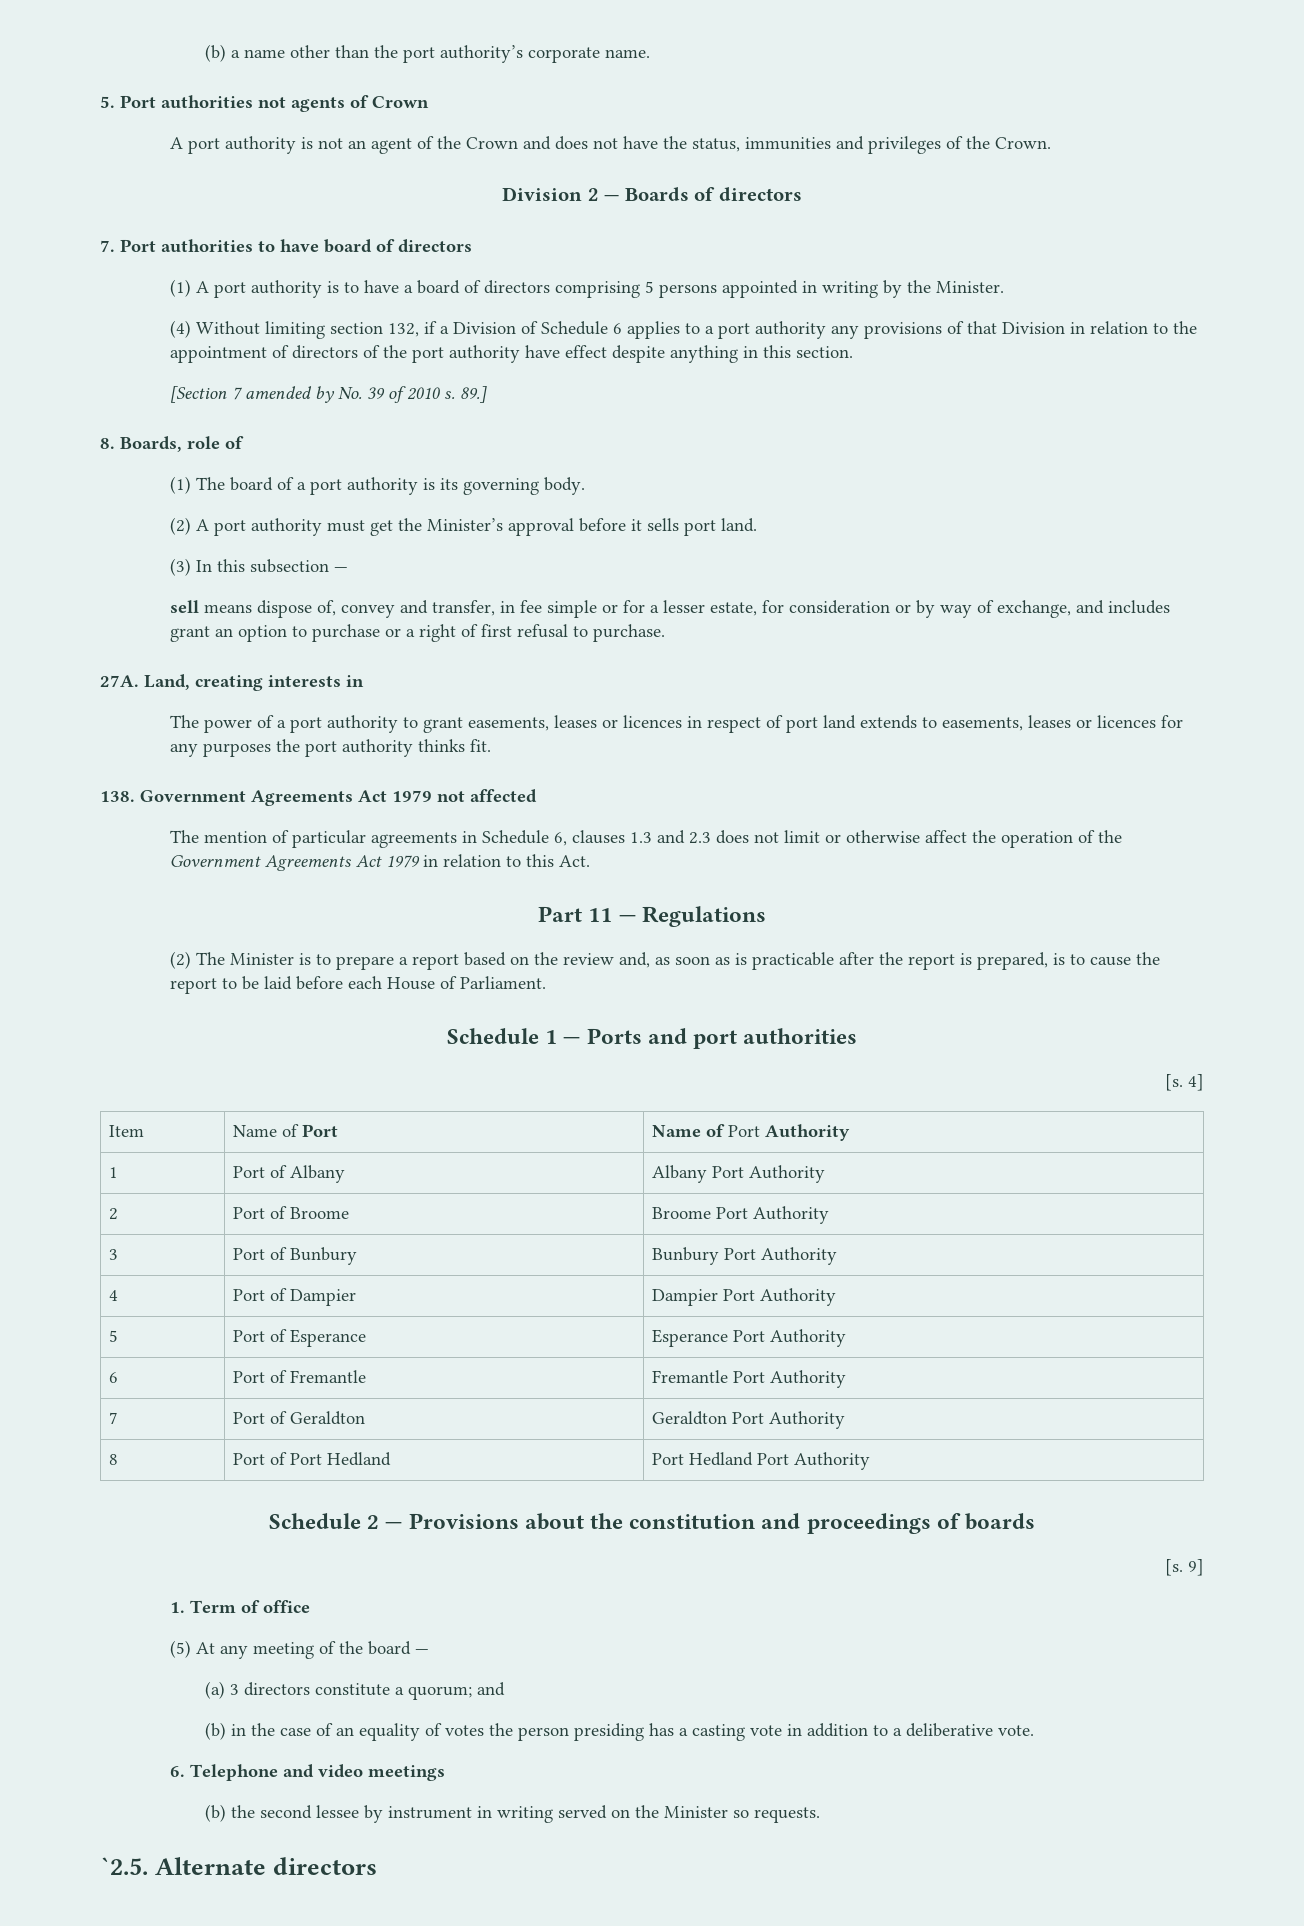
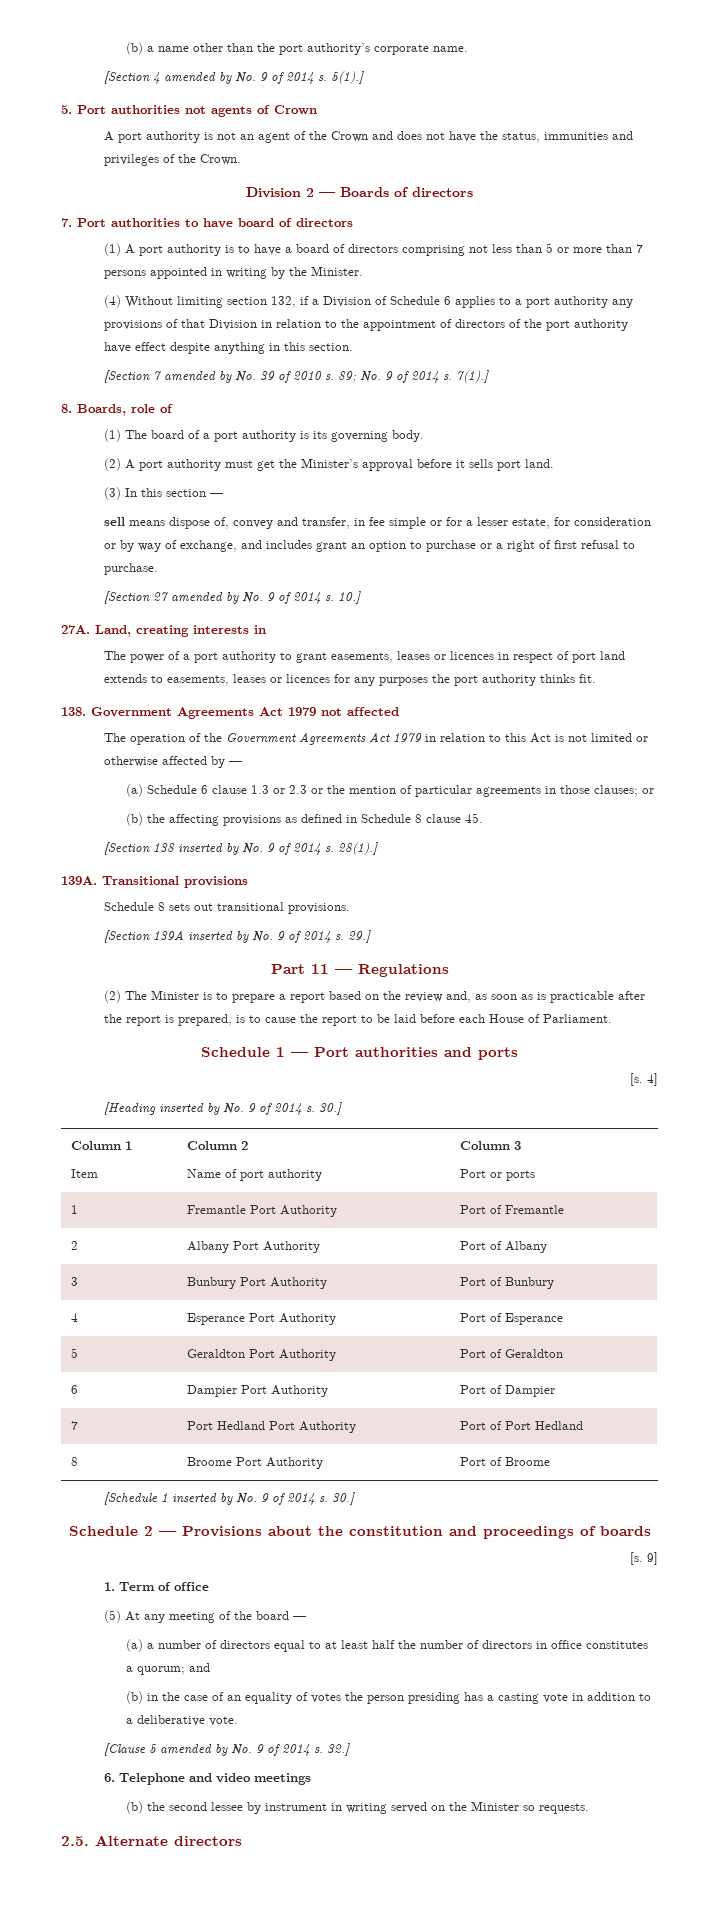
(651, 53) none -> [104,71,365,84] // [Section 4 amended by No. 9 of 2014 s. 5(1).]
[645,281,655,293] 5 -> [469,243,644,253] not less than 5 or more than 7
[460,386,488,403] 89.] -> [338,370,490,383] 89; No. 9 of 2014 s. 7(1).]
[250,559,330,573] subsection -> [166,489,207,497] section
(666, 633) none -> [104,591,362,604] // [Section 27 amended by No. 9 of 2014 s. 10.]
[204,830,997,848] mention of particular agreements in Schedule 6, clauses 1.3 and 2.3 does not limit or otherwise affect the -> (127, 737) none
[559,855,591,867] Act. -> [530,733,649,743] [104,756,243,768] [125,784,654,797] [125,813,483,826] [104,842,379,855] [61,876,248,888] [104,902,351,914] [104,930,372,943] Act is not limited or otherwise affected by — // (a) Schedule 6 clause 1.3 or 2.3 or the mention of particular agreements in those clauses; or // (b) the affecting provisions as defined in Schedule 8 clause 45. // [Section 138 inserted by No. 9 of 2014 s. 28(1).] // 139A. Transitional provisions // Schedule 8 sets out transitional provisions. // [Section 139A inserted by No. 9 of 2014 s. 29.]
[586,1028,858,1049] [1165,1074,1204,1091] [108,1125,144,1137] [232,1124,338,1137] [651,1124,850,1141] [108,1167,118,1178] Ports and port authorities // [s. 4] // Item | Name of Port | Name of Port Authority // 1 -> [314,1047,518,1060] [630,1073,658,1086] [104,1102,343,1115] [70,1141,132,1150] [70,1169,98,1178] [186,1141,248,1150] [186,1169,322,1181] [459,1141,521,1150] [459,1169,535,1181] [70,1205,78,1214] [186,1205,337,1217] [459,1205,564,1214] [70,1241,78,1250] [186,1241,320,1253] Port authorities and ports // [s. 4] // [Heading inserted by No. 9 of 2014 s. 30.] // Column 1 // Item | Column 2 // Name of port authority | Column 3 // Port or ports // 1 | Fremantle Port Authority | Port of Fremantle // 2 | Albany Port Authority
[651,1165,825,1183] [108,1208,118,1220] [232,1206,349,1219] [651,1206,829,1224] [108,1249,118,1260] | Albany Port Authority // 2 | Port of Broome | Broome Port Authority // 3 -> [70,1277,78,1286] [186,1277,327,1289] // 3 | Bunbury Port Authority
[651,1247,837,1265] [108,1290,118,1301] [232,1288,356,1306] [651,1288,836,1306] [108,1330,118,1342] [232,1329,366,1347] [651,1329,846,1347] [108,1372,118,1383] [232,1370,366,1383] [651,1370,846,1388] | Bunbury Port Authority // 4 | Port of Dampier | Dampier Port Authority // 5 | Port of Esperance | Esperance Port Authority // 6 | Port of Fremantle | Fremantle Port Authority -> [70,1313,78,1322] [186,1313,336,1325] [459,1313,563,1325] [70,1348,78,1358] [186,1349,336,1361] [459,1349,563,1358] [70,1385,78,1394] [186,1385,328,1397] [459,1385,555,1397] // 4 | Esperance Port Authority | Port of Esperance // 5 | Geraldton Port Authority | Port of Geraldton // 6 | Dampier Port Authority | Port of Dampier
[269,1411,365,1425] [651,1411,845,1429] [108,1454,118,1465] of Geraldton | Geraldton Port Authority // 8 -> [216,1421,356,1433] Hedland Port Authority
[651,1452,870,1470] | Port Hedland Port Authority -> [70,1457,78,1466] [186,1457,323,1469] [459,1457,550,1466] [104,1492,356,1505] // 8 | Broome Port Authority | Port of Broome // [Schedule 1 inserted by No. 9 of 2014 s. 30.]
[230,1682,391,1696] 3 directors constitute -> [146,1640,648,1652] a number of directors equal to at least half the number of directors in office constitutes
(1035, 1730) none -> [104,1743,351,1756] // [Clause 5 amended by No. 9 of 2014 s. 32.]
[100,1857,148,1875] `2.5. -> [61,1836,89,1846] 2.5.

